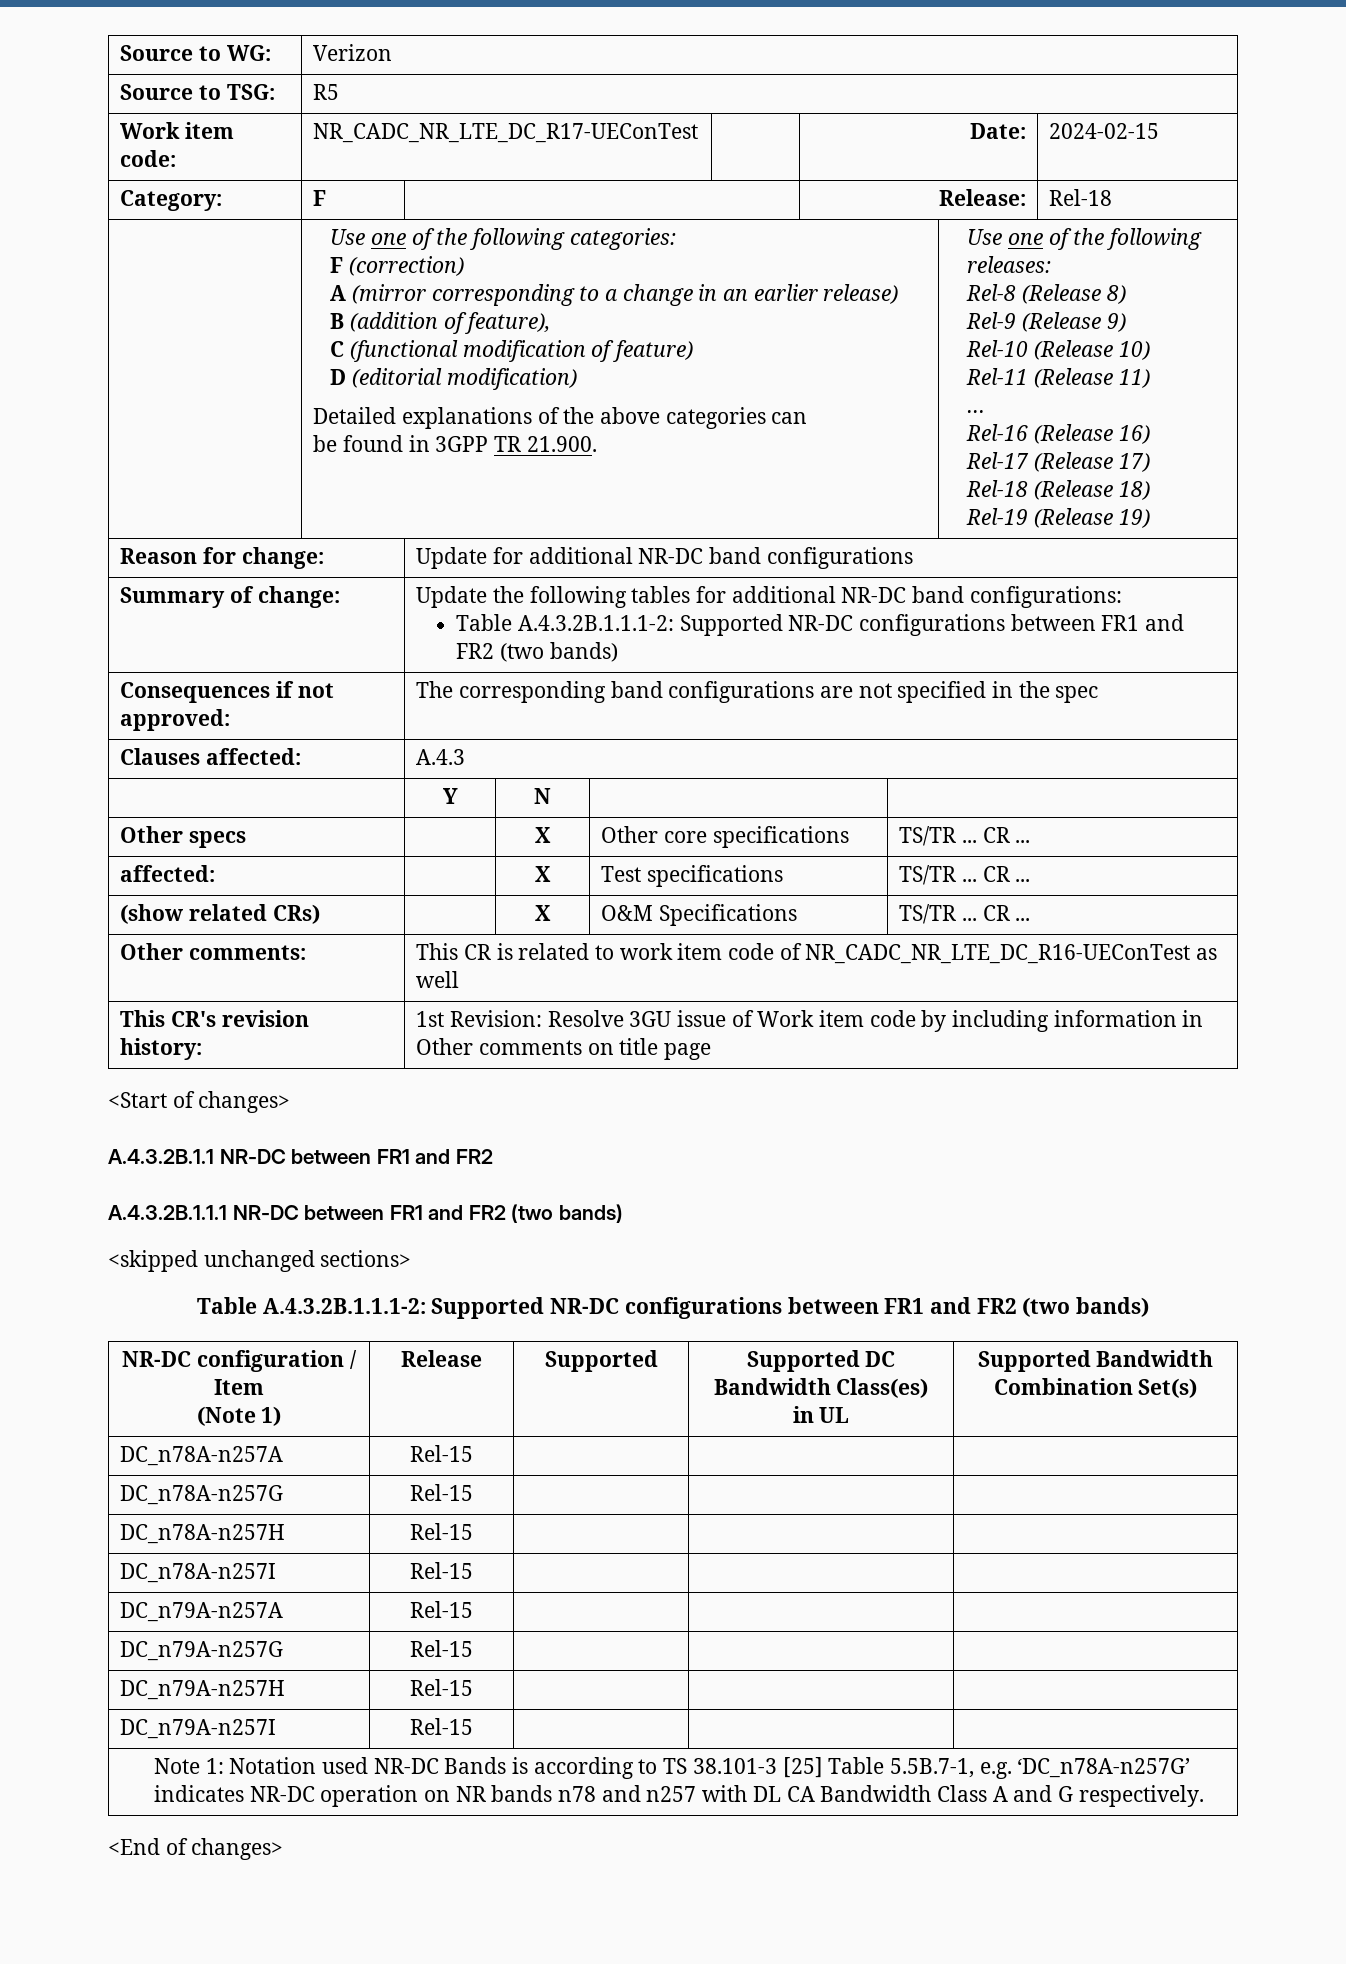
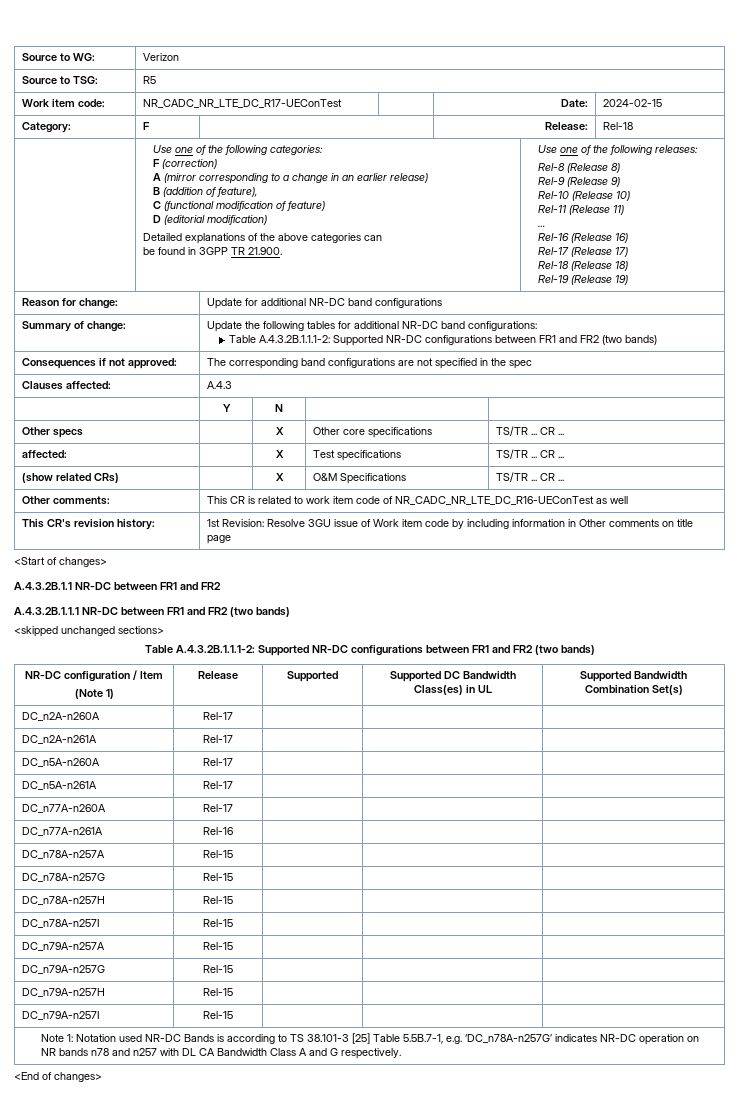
(1198, 1388) none -> [21,712,100,721] [203,712,233,720] [21,735,97,744] [203,735,233,743] [21,758,100,767] [203,758,233,766] [21,781,97,790] [203,781,233,789] [21,804,106,813] [203,804,233,812] [21,827,103,836] [203,827,233,835] // DC_n2A-n260A | Rel-17 | | | // DC_n2A-n261A | Rel-17 | | | // DC_n5A-n260A | Rel-17 | | | // DC_n5A-n261A | Rel-17 | | | // DC_n77A-n260A | Rel-17 | | | // DC_n77A-n261A | Rel-16 | | |

